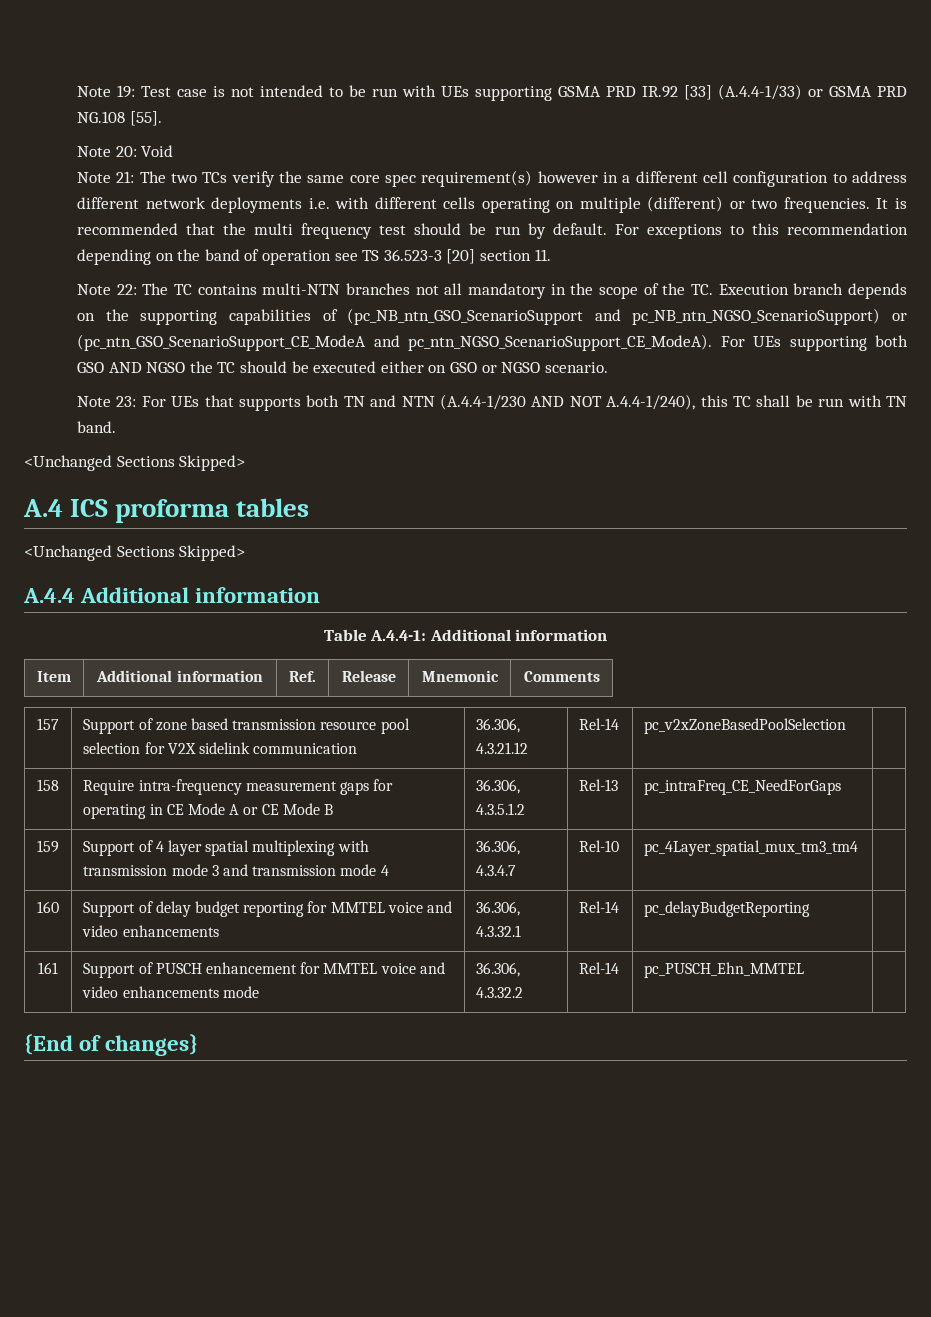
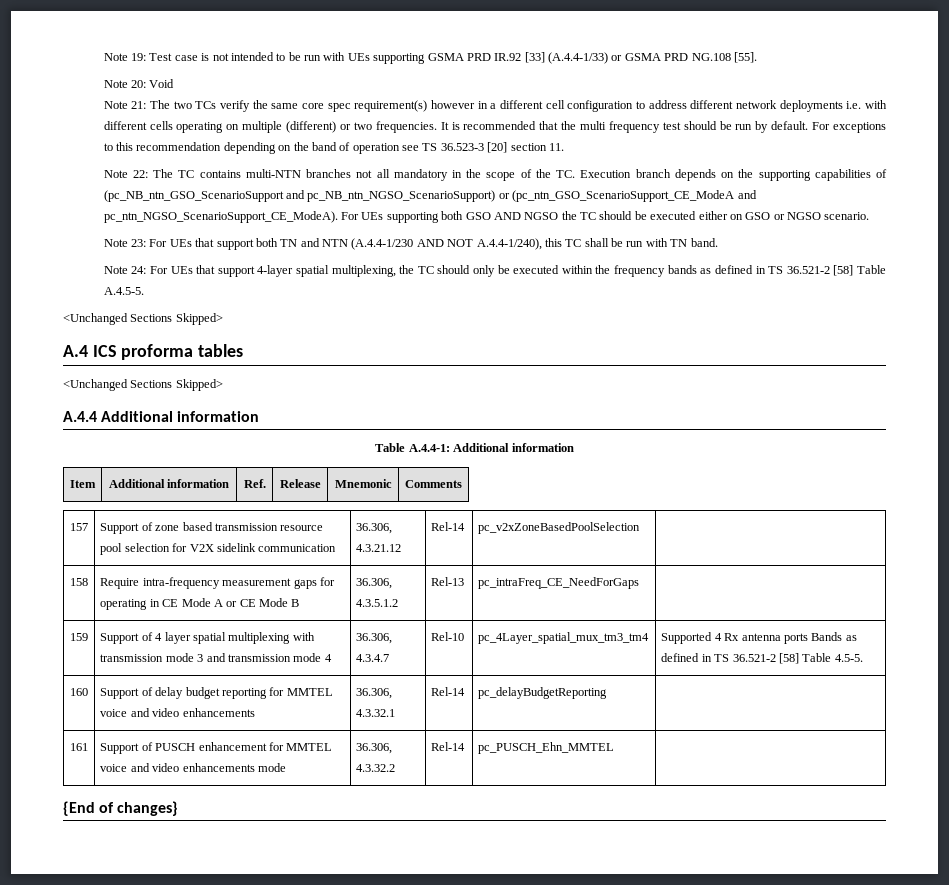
[239,397,302,411] supports -> [216,239,254,250] support
(117, 427) none -> [103,265,887,277] [103,287,144,295] // Note 24: For UEs that support 4-layer spatial multiplexing, the TC should only be executed within the frequency bands as defined in TS 36.521-2 [58] Table A.4.5-5.
(859, 848) none -> [661,632,857,644] [661,653,863,664] Supported 4 Rx antenna ports Bands as defined in TS 36.521-2 [58] Table 4.5-5.

